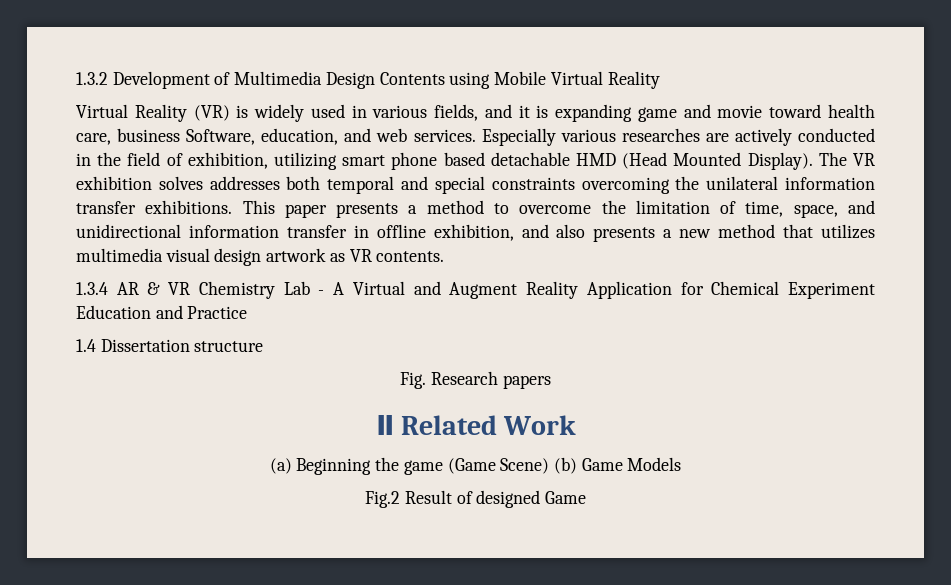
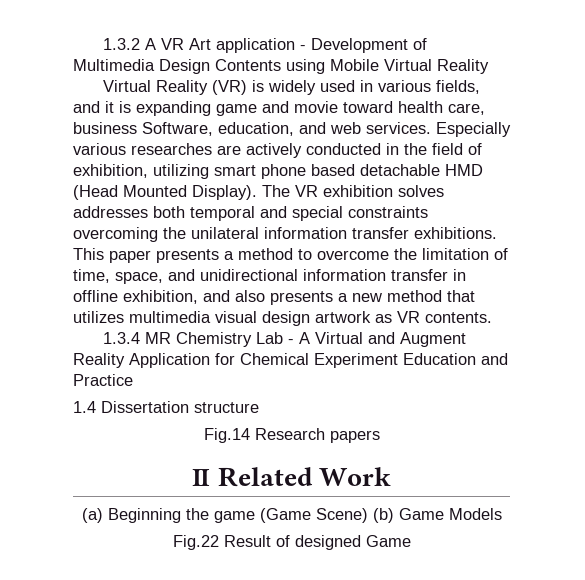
(108, 78) none -> [145,38,307,53] A VR Art application -
[116,282,191,295] AR & VR -> [145,332,172,344] MR
[400,372,427,389] Fig. -> [203,428,250,443] Fig.14
[365,491,401,508] Fig.2 -> [172,535,219,550] Fig.22

